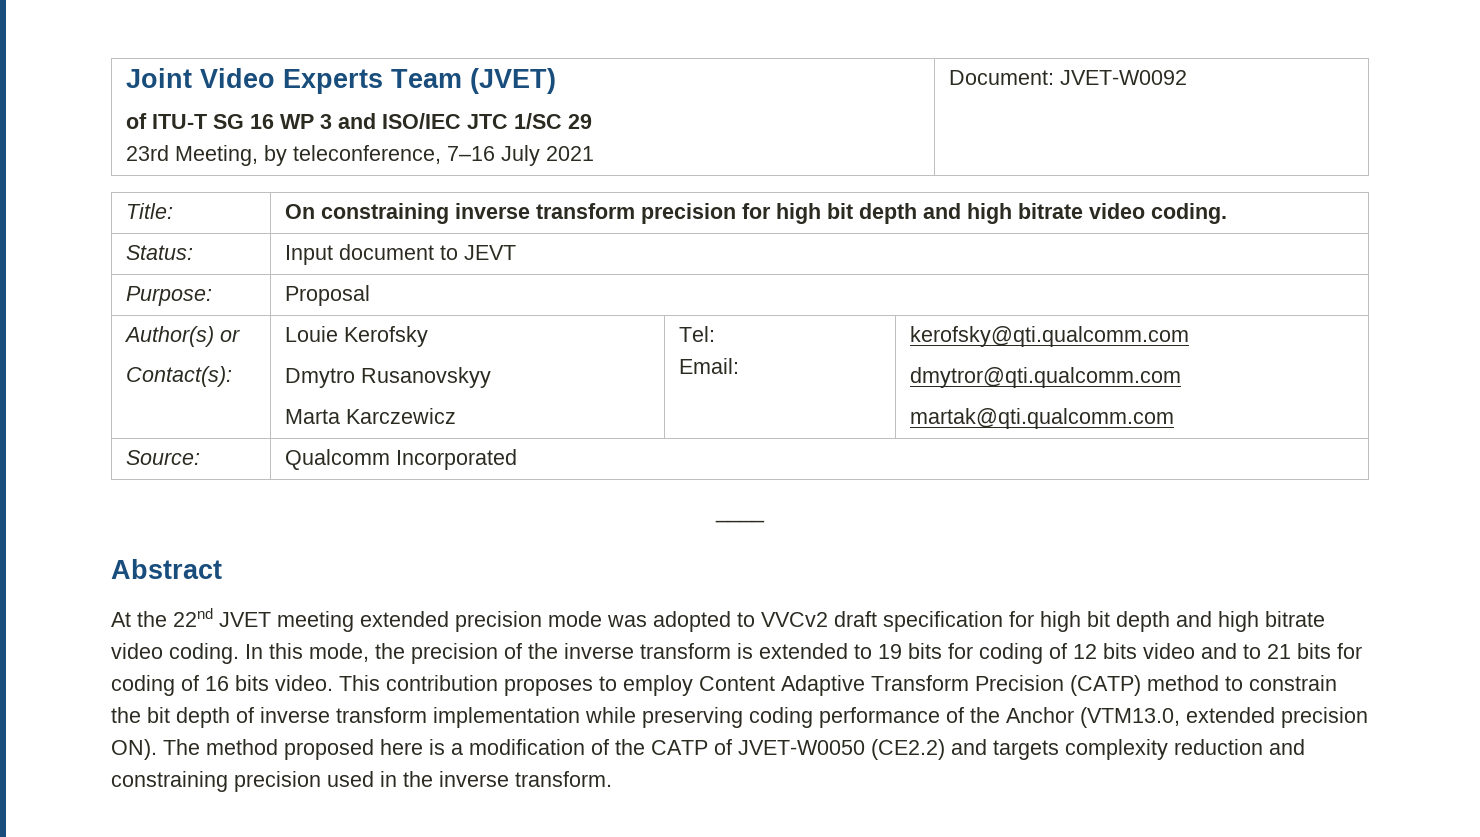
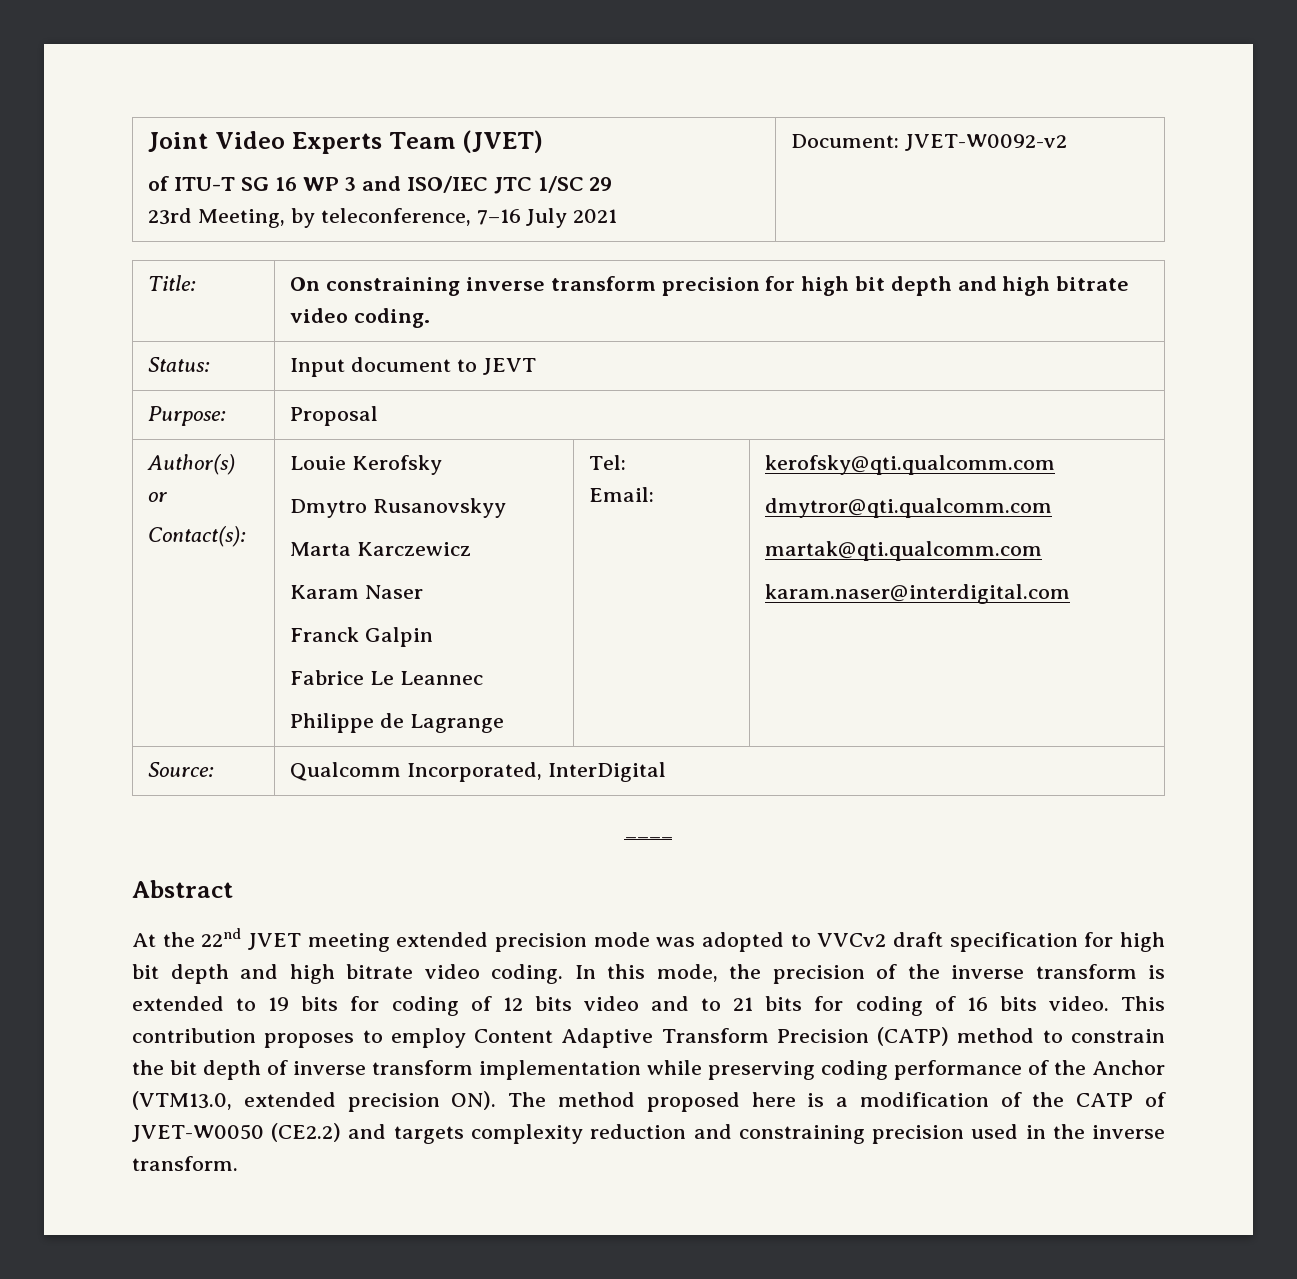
[1059,70,1187,85] JVET-W0092 -> [905,134,1068,151] JVET-W0092-v2
(456, 416) none -> [290,585,424,599] [290,627,434,647] [290,670,484,685] [290,713,505,733] // Karam Naser // Franck Galpin // Fabrice Le Leannec // Philippe de Lagrange
(1174, 418) none -> [765,584,1071,604] // karam.naser@interdigital.com
[395,449,517,470] Incorporated -> [407,762,667,782] Incorporated, InterDigital

